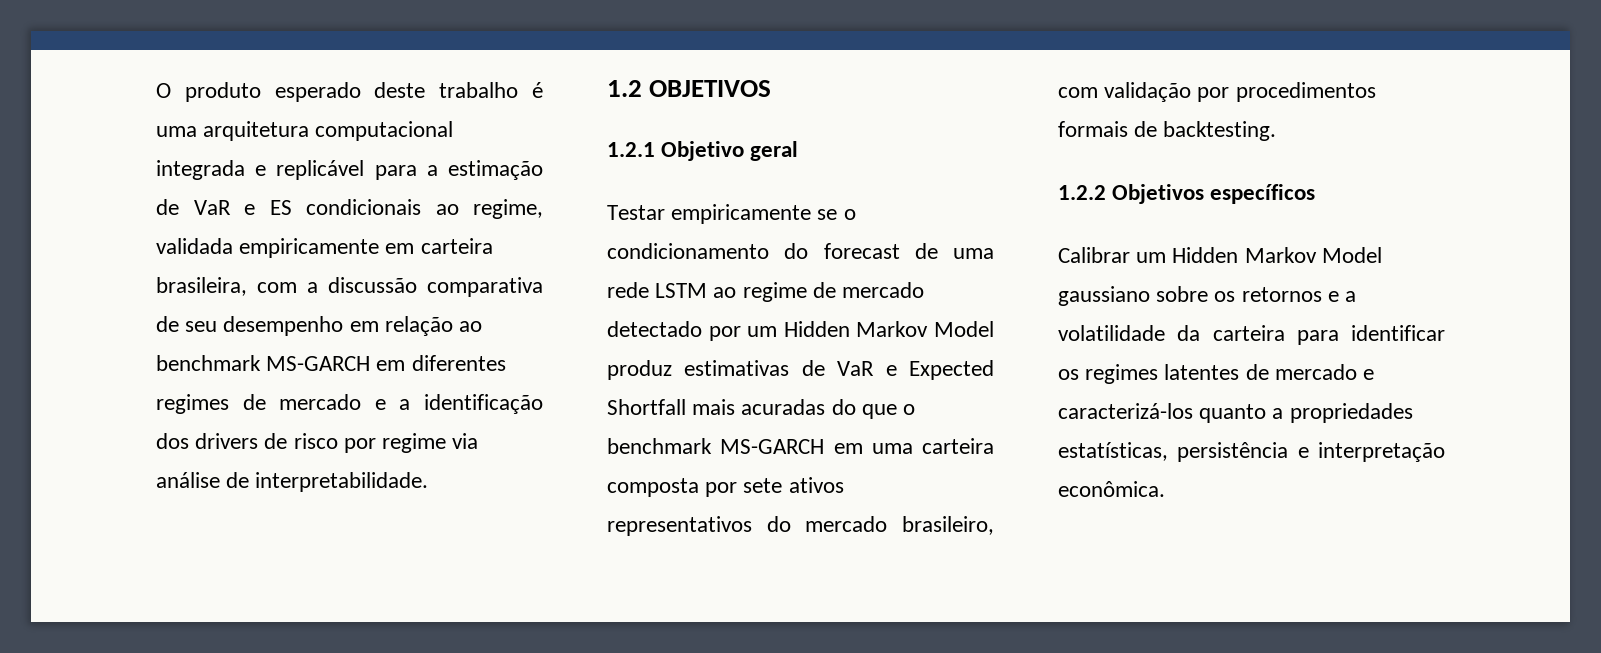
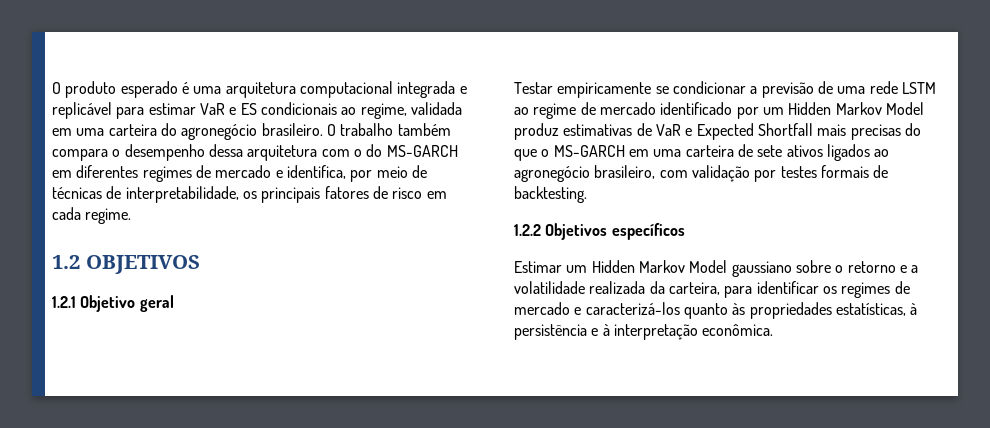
[374,82,519,98] deste trabalho -> (178, 89) none
[426,160,543,180] [156,199,179,215] a estimação de -> [148,103,196,115] estimar
[239,238,493,258] [156,277,543,297] [156,316,483,336] [156,355,261,371] empiricamente em carteira brasileira, com a discussão comparativa de seu desempenho em relação ao benchmark -> [52,123,451,140] [52,144,383,161] em uma carteira do agronegócio brasileiro. O trabalho também compara o desempenho dessa arquitetura com o do
[399,394,543,414] [156,433,479,453] [156,472,429,492] a identificação dos drivers de risco por regime via análise de interpretabilidade. -> [286,165,427,182] [52,186,447,203] [52,207,132,224] identifica, por meio de técnicas de interpretabilidade, os principais fatores de risco em cada regime.
[843,209,856,220] [607,243,900,259] o condicionamento do forecast -> [672,81,814,98] condicionar a previsão
[607,321,702,337] detectado -> [660,102,733,115] identificado
[741,399,826,415] acuradas -> [850,124,901,140] precisas
[607,438,712,454] benchmark -> (550, 153) none
[607,477,844,497] [607,516,888,536] composta por sete ativos representativos do mercado -> [737,144,890,161] [514,166,590,182] de sete ativos ligados ao agronegócio
[1235,82,1376,102] procedimentos -> [780,166,817,178] testes
[1058,247,1130,263] Calibrar -> [514,261,562,273] Estimar
[1214,287,1322,302] os retornos -> [835,261,896,273] o retorno
[1177,325,1285,341] da carteira -> [589,281,720,295] realizada da carteira,
[1164,364,1240,380] latentes -> (891, 290) none
[1272,408,1284,419] a -> [732,303,746,315] às
(1168, 451) none -> [910,303,918,315] à
(1309, 452) none -> [602,324,610,336] à

